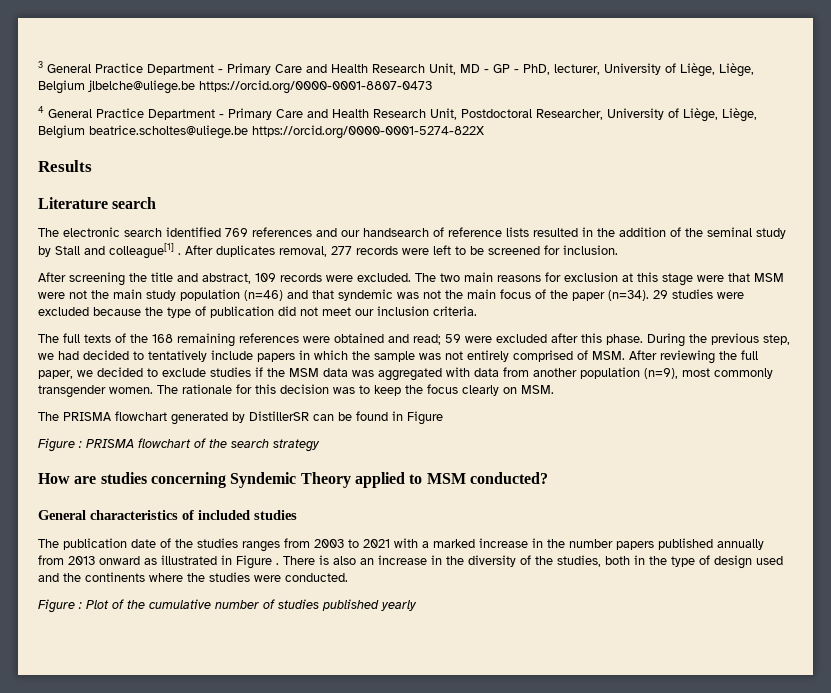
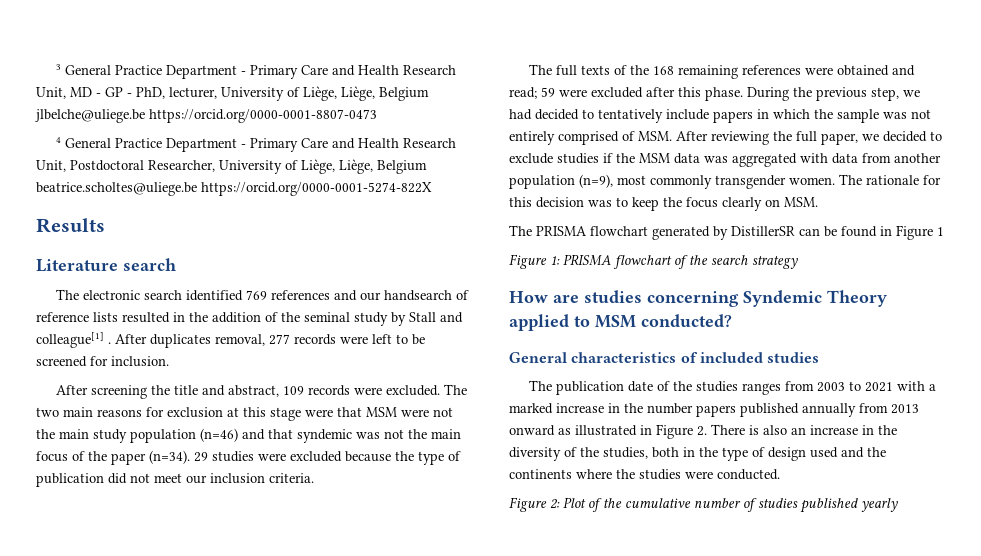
[38,438,82,452] // Figure : -> [937,227,944,236] [509,254,560,269] 1 // Figure 1:
[276,563,279,565] . -> [697,426,707,436] 2.
[78,602,82,609] : -> [550,499,560,509] 2:

